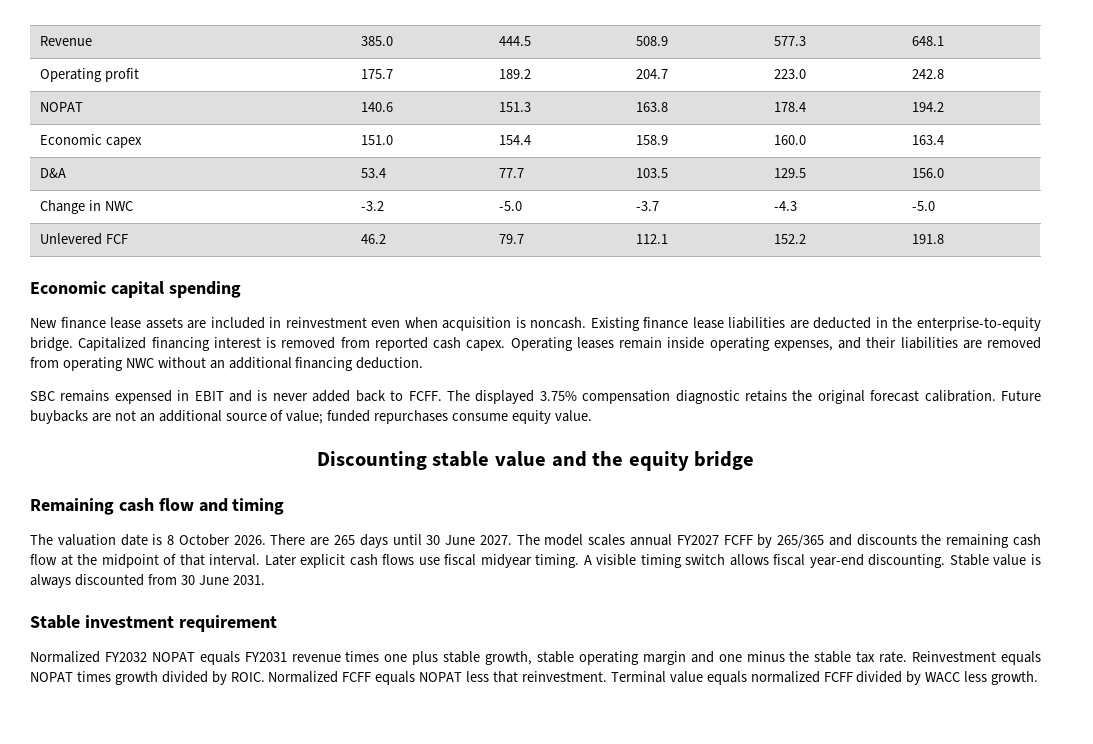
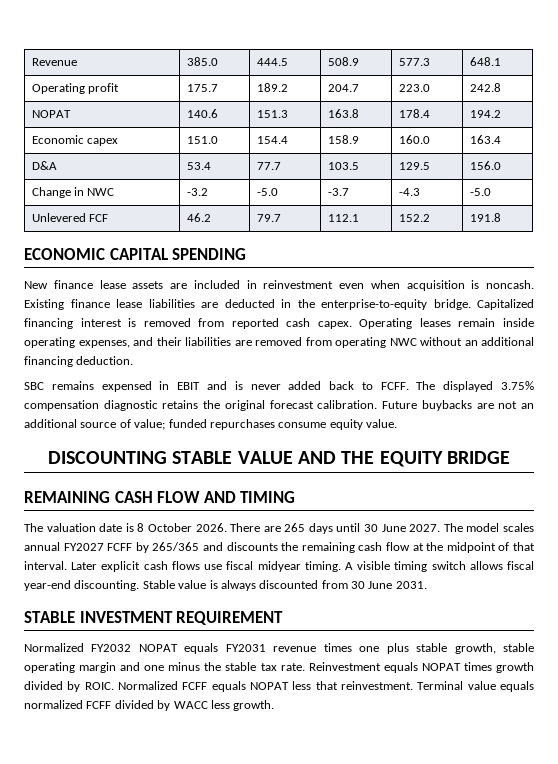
[30,281,241,298] Economic capital spending -> [24,248,247,260] ECONOMIC CAPITAL SPENDING
[316,451,755,471] [30,498,285,515] Discounting stable value and the equity bridge // Remaining cash flow and timing -> [48,451,510,467] [24,491,296,503] DISCOUNTING STABLE VALUE AND THE EQUITY BRIDGE // REMAINING CASH FLOW AND TIMING
[30,615,277,632] Stable investment requirement -> [24,611,284,625] STABLE INVESTMENT REQUIREMENT

